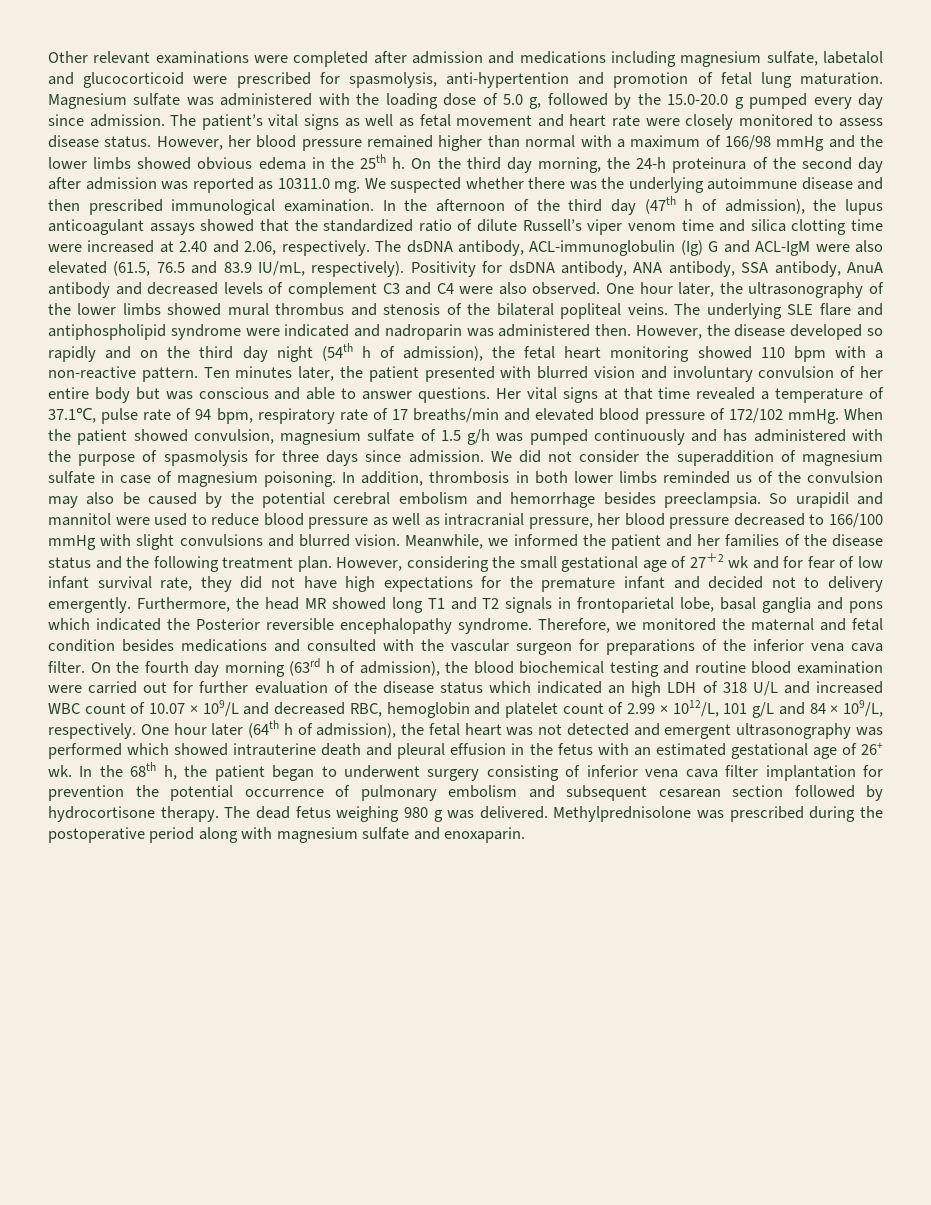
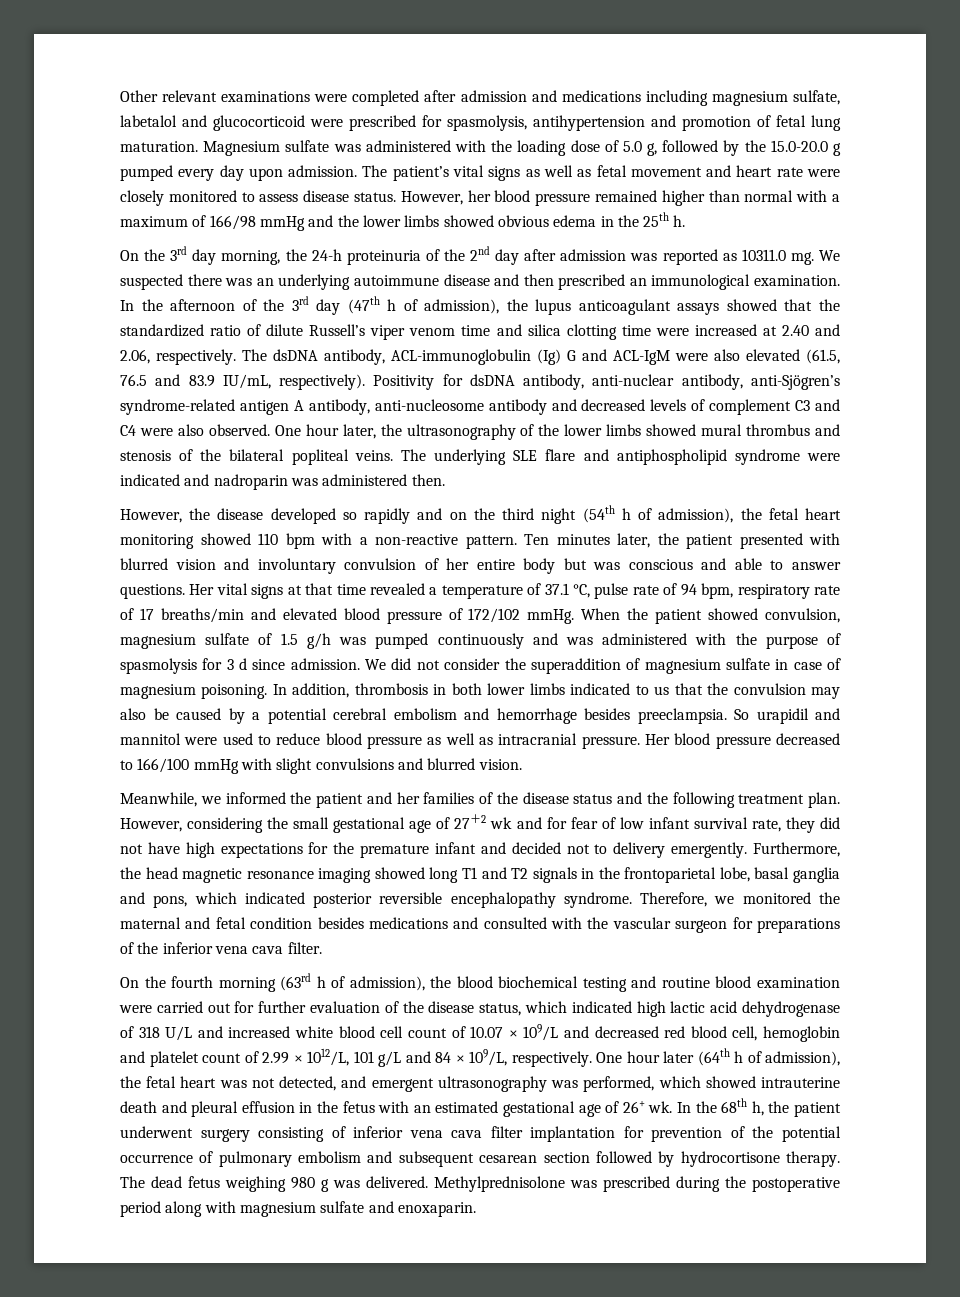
[446,72,569,88] anti-hypertention -> [533,115,645,131] antihypertension
[48,114,84,126] since -> [248,168,283,181] upon
[411,157,501,170] On the third -> [120,246,188,261] // On the 3rd
[672,157,852,173] proteinura of the second -> [346,246,491,265] proteinuria of the 2nd
[465,177,524,189] whether -> (183, 282) none
[601,177,624,189] the -> [256,278,274,286] an
(163, 207) none -> [629,278,647,286] an
[568,199,603,212] third -> [291,296,309,311] 3rd
[633,261,883,277] ANA antibody, SSA antibody, AnuA -> [592,374,840,390] [120,399,484,415] anti-nuclear antibody, anti-Sjögren’s syndrome-related antigen A antibody, anti-nucleosome
(632, 330) none -> (445, 480) //
[242,346,268,362] day -> (535, 514) none
[48,407,96,423] 37.1℃, -> [544,583,591,598] 37.1 °C,
[723,429,748,442] has -> [565,637,593,645] was
[281,450,359,466] three days -> [226,658,248,670] 3 d
[662,471,773,484] reminded us of -> [570,683,703,695] indicated to us that
[230,492,254,504] the -> [252,712,260,720] a
[528,513,621,529] pressure, her -> [581,734,670,749] pressure. Her
(401, 540) none -> (522, 764) //
[304,598,326,609] MR -> [182,868,372,883] magnetic resonance imaging
(572, 603) none -> [598,867,620,879] the
[849,601,884,613] [48,618,260,631] pons which indicated the Posterior -> [153,892,373,908] pons, which indicated posterior
(85, 667) none -> (322, 948) //
[194,661,220,677] day -> (214, 982) none
[439,681,697,697] status which indicated an high LDH -> [479,1001,840,1017] status, which indicated high lactic acid dehydrogenase
[48,703,80,714] WBC -> [295,1026,404,1038] white blood cell
[349,703,382,717] RBC, -> [664,1026,758,1041] red blood cell,
[566,723,629,736] detected -> [279,1076,337,1091] detected,
[48,743,122,759] performed -> [583,1076,655,1092] performed,
[272,765,337,781] began to -> (842, 1109) none
(124, 793) none -> [730,1126,745,1138] of

